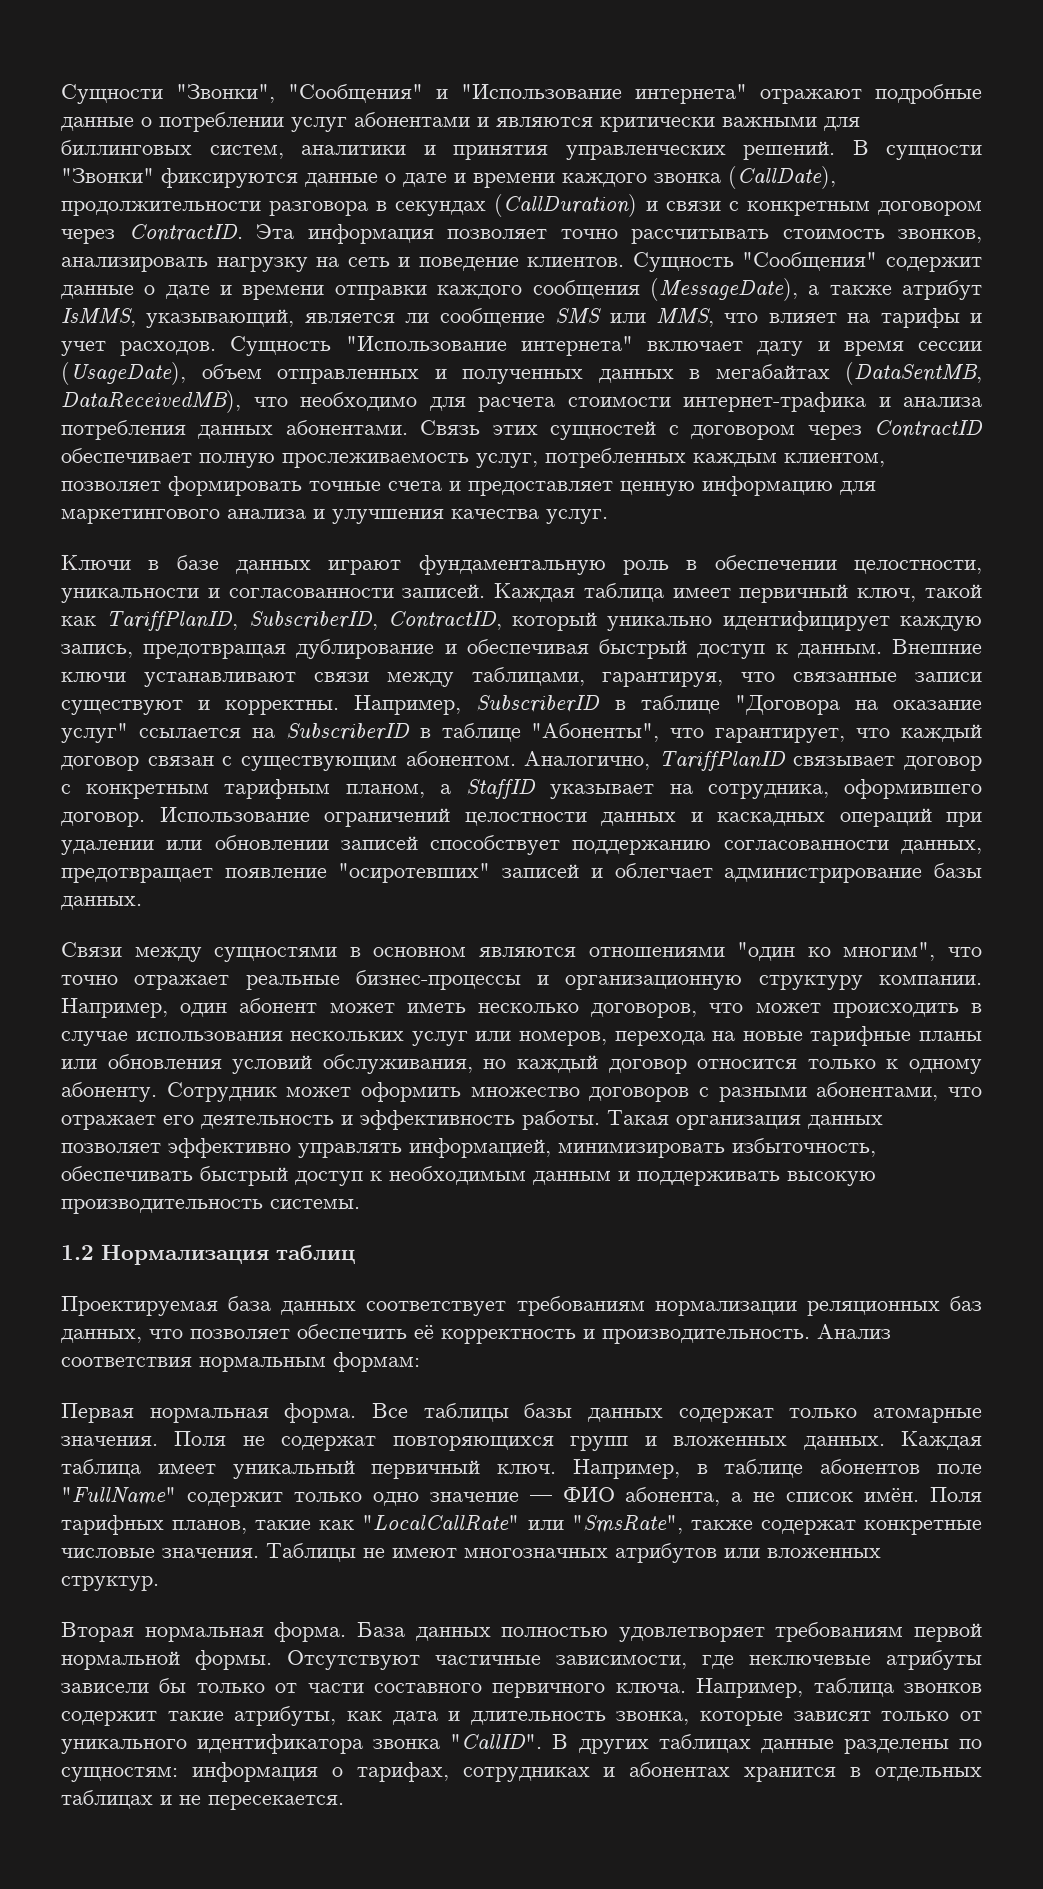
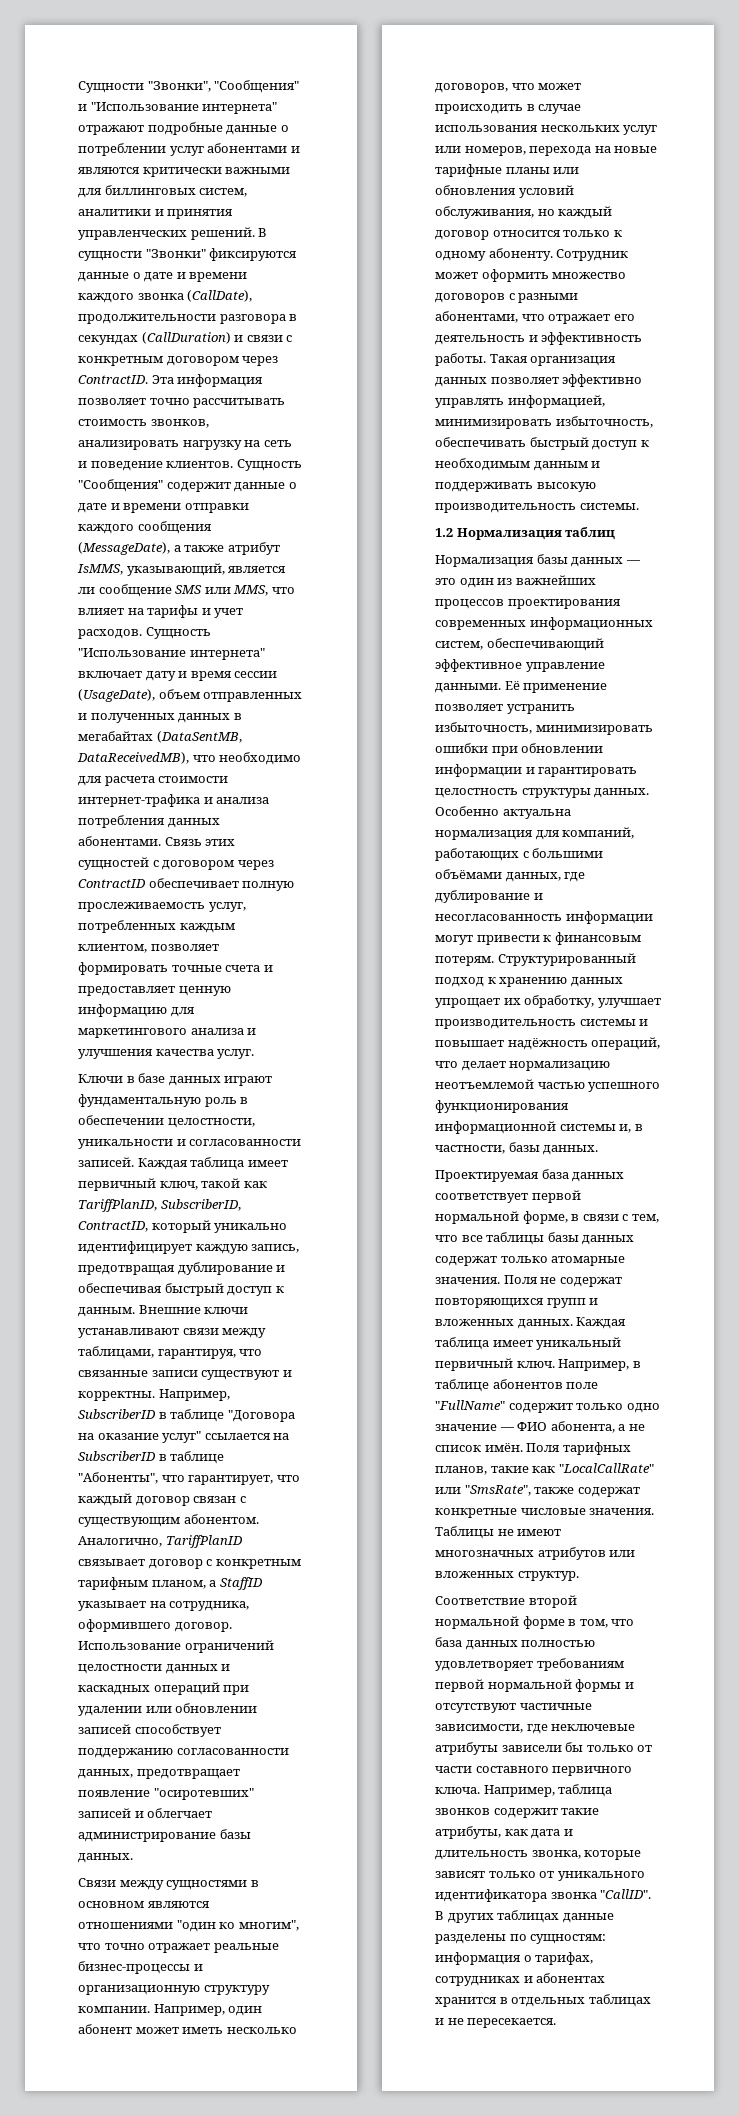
[61,1296,982,1316] [61,1324,891,1344] [61,1352,420,1372] [61,1403,409,1423] Проектируемая база данных соответствует требованиям нормализации реляционных баз данных, что позволяет обеспечить её корректность и производительность. Анализ соответствия нормальным формам: // Первая нормальная форма. Все -> [435,554,641,567] [435,575,596,588] [435,599,621,609] [435,617,653,630] [435,638,604,651] [435,659,605,672] [435,681,608,693] [435,704,575,714] [435,722,653,735] [435,743,604,756] [435,764,638,777] [435,788,650,798] [435,806,571,819] [435,827,635,840] [435,848,604,861] [435,869,586,882] [435,890,543,903] [435,911,653,924] [435,932,641,945] [435,953,636,966] [435,977,623,987] [435,995,661,1008] [435,1019,649,1029] [435,1037,661,1050] [435,1061,611,1071] [435,1079,661,1092] [435,1100,569,1113] [435,1121,643,1134] [435,1142,599,1155] [435,1169,625,1182] [435,1190,581,1203] [435,1211,659,1224] [435,1235,483,1242] Нормализация базы данных — это один из важнейших процессов проектирования современных информационных систем, обеспечивающий эффективное управление данными. Её применение позволяет устранить избыточность, минимизировать ошибки при обновлении информации и гарантировать целостность структуры данных. Особенно актуальна нормализация для компаний, работающих с большими объёмами данных, где дублирование и несогласованность информации могут привести к финансовым потерям. Структурированный подход к хранению данных упрощает их обработку, улучшает производительность системы и повышает надёжность операций, что делает нормализацию неотъемлемой частью успешного функционирования информационной системы и, в частности, базы данных. // Проектируемая база данных соответствует первой нормальной форме, в связи с тем, что все
[61,1622,405,1642] Вторая нормальная форма. База -> [435,1595,577,1608] [435,1616,635,1629] [435,1637,462,1647] Соответствие второй нормальной форме в том, что база
[195,1650,420,1670] формы. Отсутствуют -> [575,1679,634,1692] [435,1703,516,1713] формы и отсутствуют

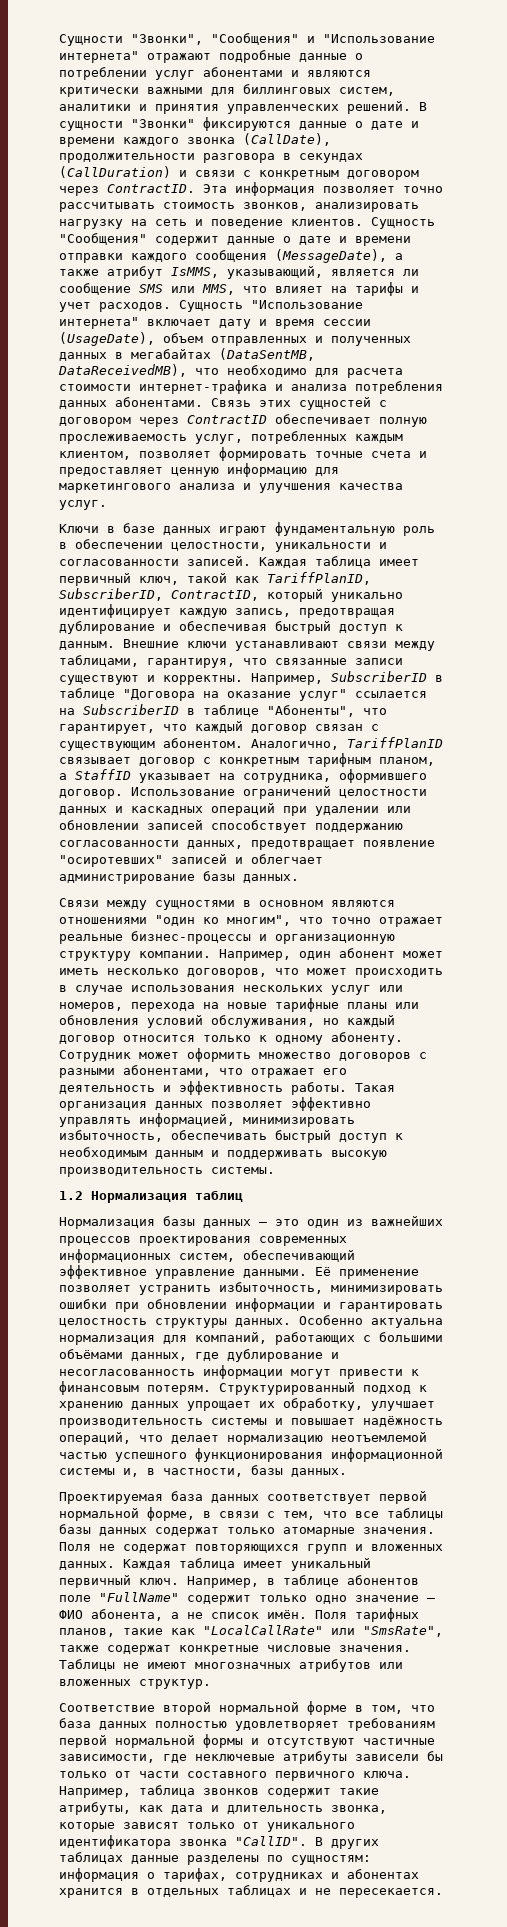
[625,560,641,564] — -> [259,1222,267,1226] –
[499,1427,515,1431] — -> [427,1598,435,1602] –

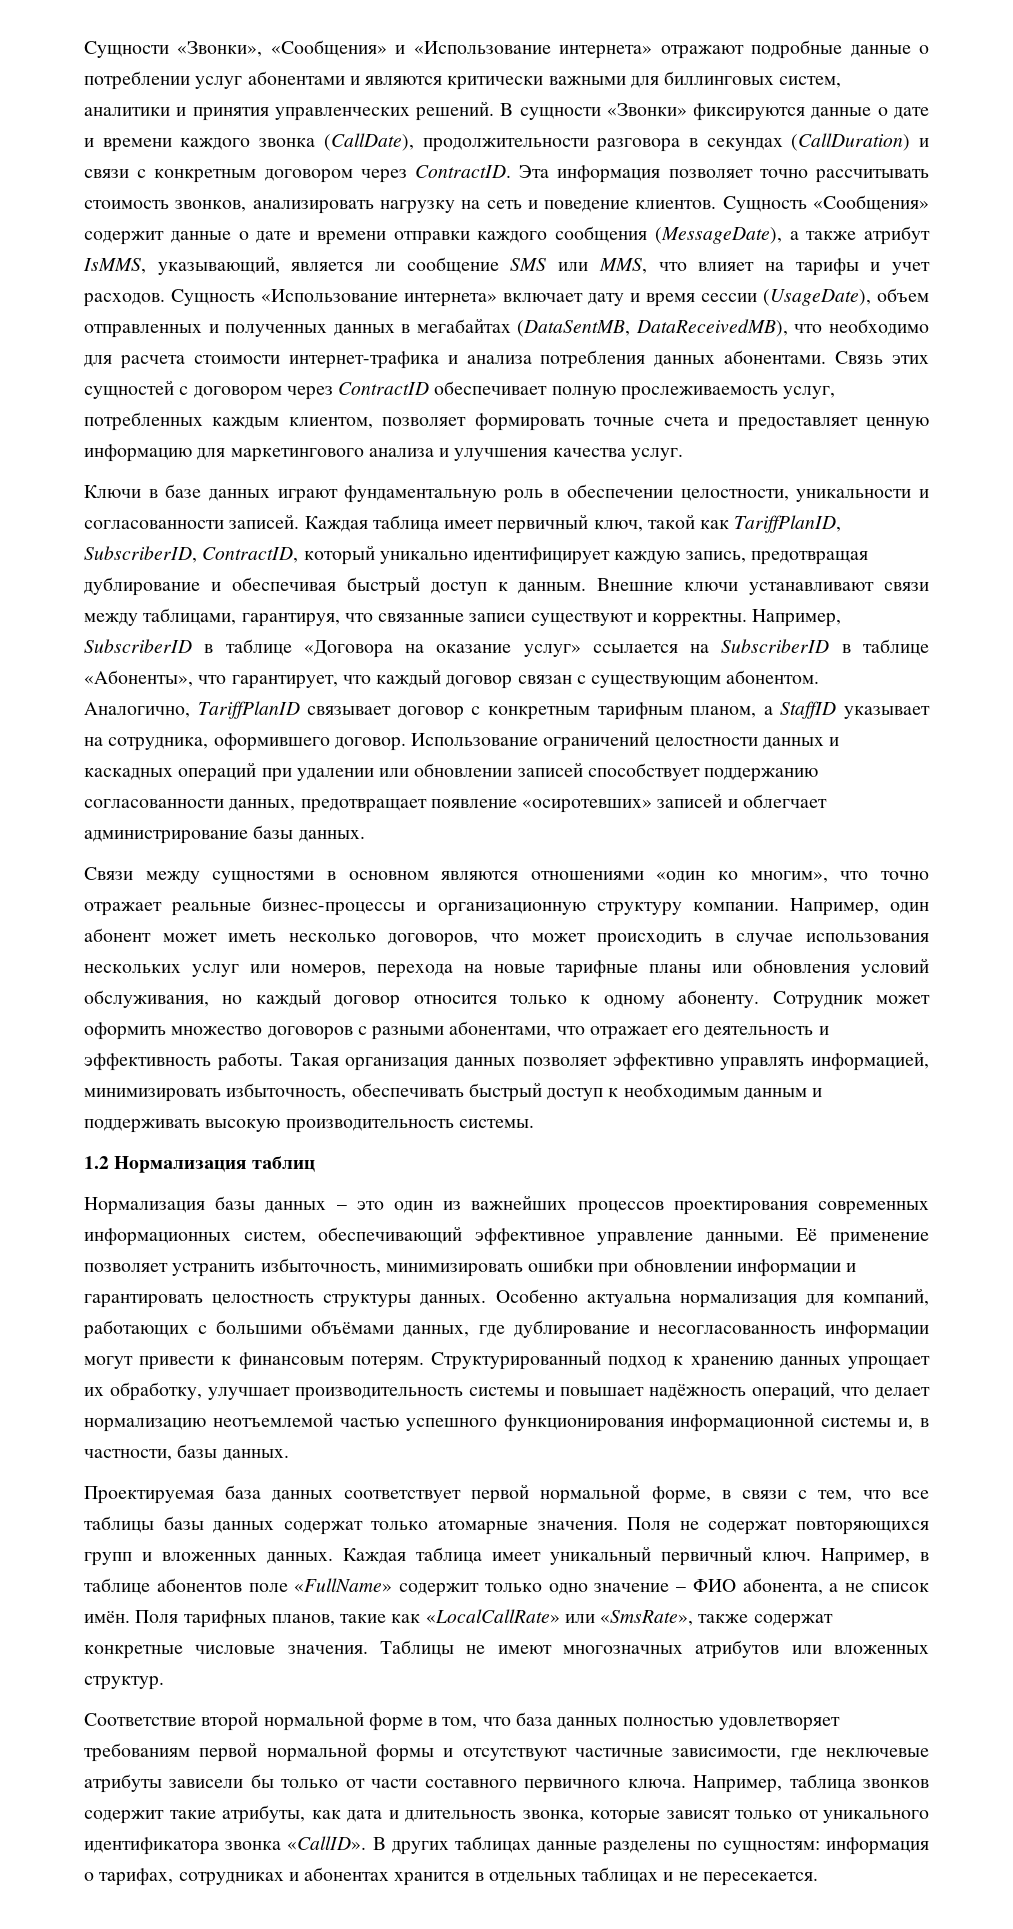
[131,33,435,45] [59,51,139,63] "Звонки", "Сообщения" и "Использование интернета" -> [177,40,653,59] «Звонки», «Сообщения» и «Использование интернета»
[131,119,195,128] "Звонки" -> [606,103,687,116] «Звонки»
[59,233,147,245] "Сообщения" -> [813,195,929,212] «Сообщения»
[251,300,363,309] [59,317,139,329] "Использование интернета" -> [261,289,497,307] «Использование интернета»
[123,689,195,701] "Договора -> [303,640,393,658] «Договора
[299,689,347,701] услуг" -> [523,644,581,657] услуг»
[267,705,355,717] "Абоненты", -> [84,670,193,687] «Абоненты»,
[59,855,163,867] "осиротевших" -> [522,799,653,813] «осиротевших»
[155,915,291,926] "один ко многим", -> [656,871,828,883] «один ко многим»,
[99,1592,179,1602] "FullName" -> [294,1578,393,1592] «FullName»
[203,1625,443,1637] "LocalCallRate" или "SmsRate", -> [425,1609,694,1626] «LocalCallRate» или «SmsRate»,
[235,1836,307,1846] "CallID". -> [287,1836,367,1850] «CallID».

